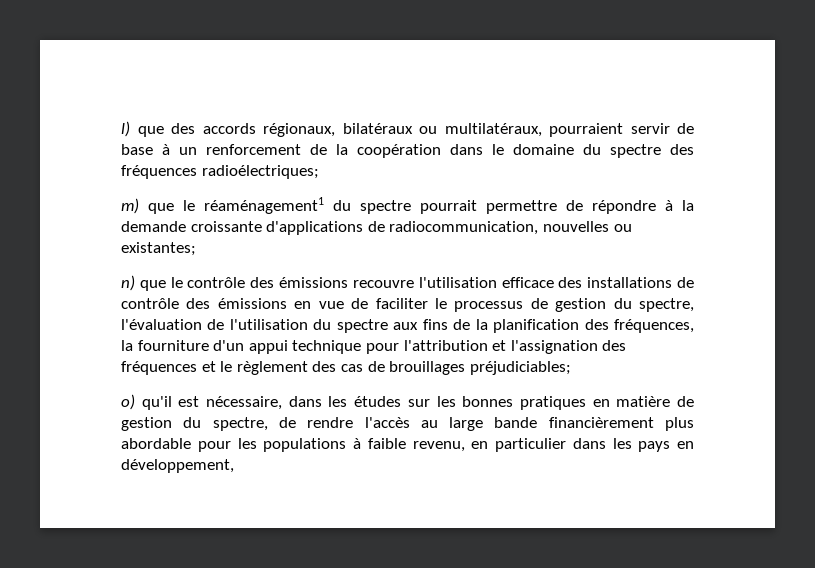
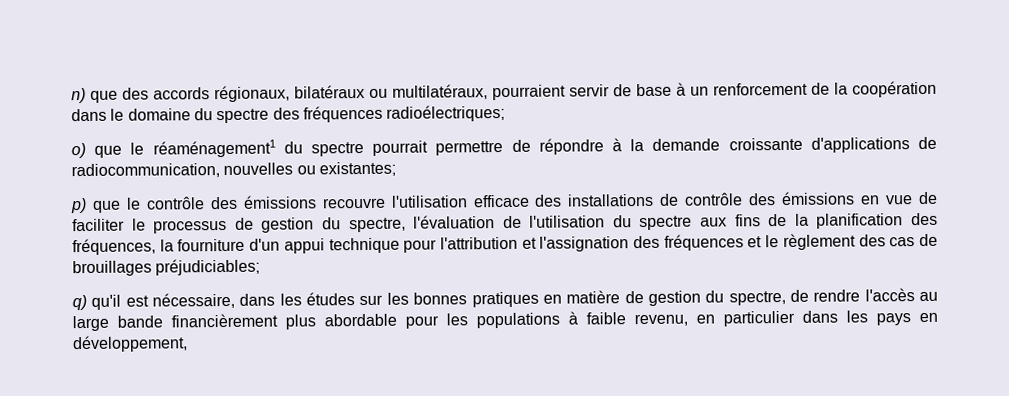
[121,121,130,137] l) -> [71,87,86,104] n)
[121,198,139,214] m) -> [71,142,86,159] o)
[121,275,135,291] n) -> [70,197,87,214] p)
[121,394,135,410] o) -> [72,294,87,311] q)

